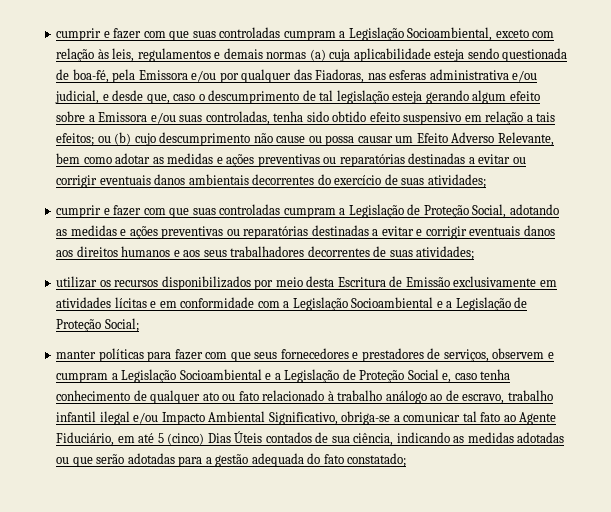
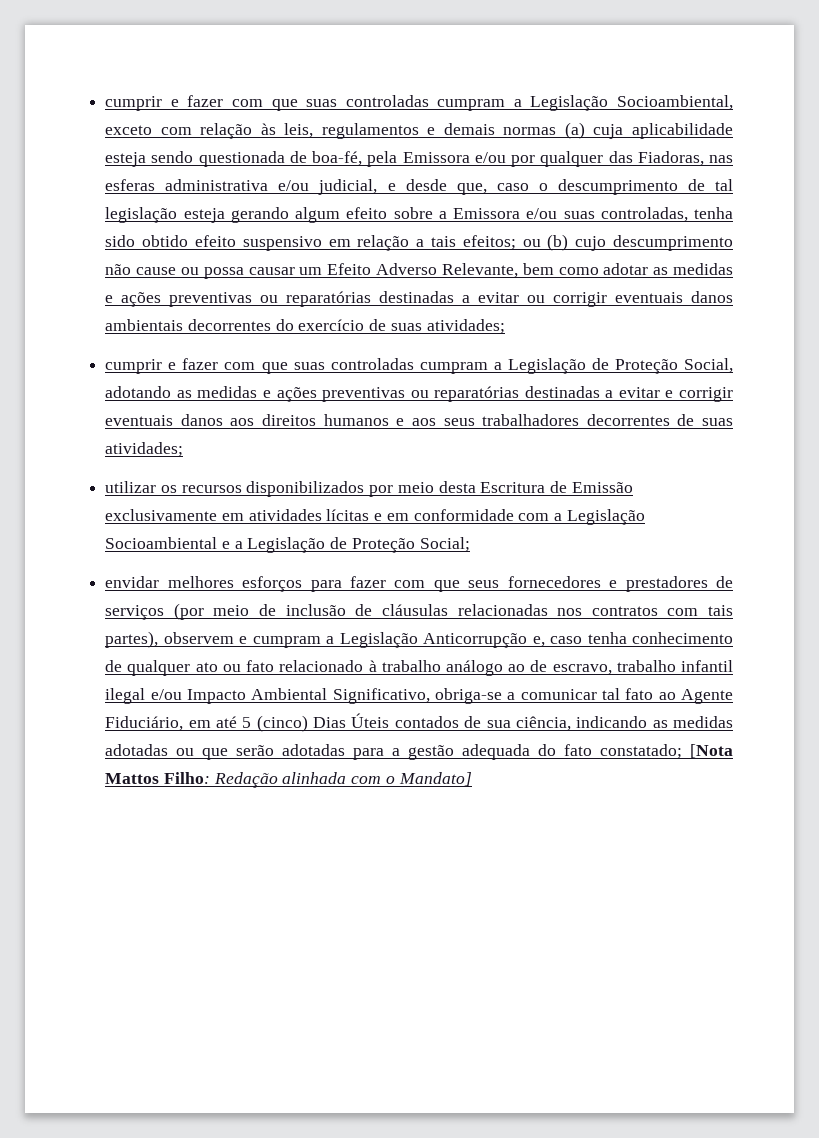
[56,348,144,362] manter políticas -> [105,576,303,592] envidar melhores esforços
[443,349,489,362] serviços, -> [105,603,734,620] [105,631,159,648] serviços (por meio de inclusão de cláusulas relacionadas nos contratos com tais partes),
[179,369,439,383] Socioambiental e a Legislação de Proteção Social -> [423,633,528,648] Anticorrupção
(407, 460) none -> [690,744,733,758] [105,772,472,788] [Nota Mattos Filho: Redação alinhada com o Mandato]

